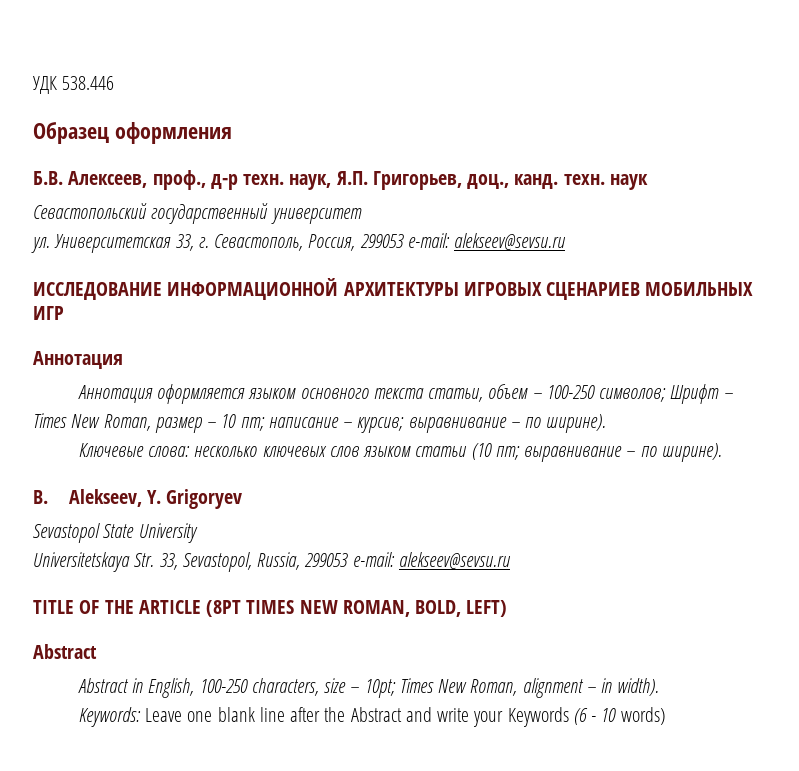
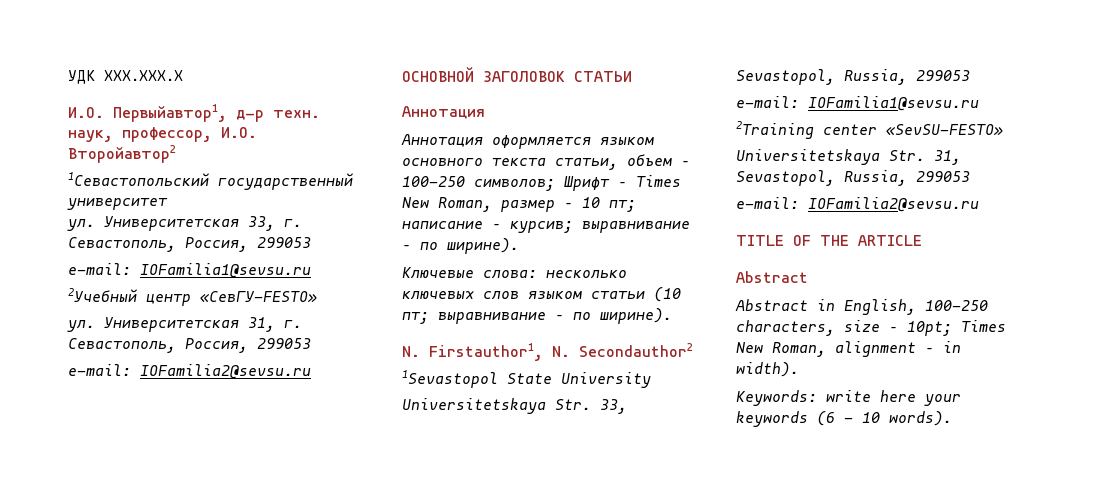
[62,76,115,90] [33,122,232,144] [33,170,648,190] [33,203,147,219] 538.446 // Образец оформления // Б.В. Алексеев, проф., д-р техн. наук, Я.П. Григорьев, доц., канд. техн. наук // Севастопольский -> [104,70,183,81] [68,104,320,122] [68,127,257,142] [68,145,176,163] [68,172,210,187] XXX.XXX.X // И.О. Первыйавтор1, д-р техн. наук, профессор, И.О. Второйавтор2 // 1Севастопольский
[407,233,567,250] [33,278,754,300] [33,306,64,320] e-mail: alekseev@sevsu.ru // ИССЛЕДОВАНИЕ ИНФОРМАЦИОННОЙ АРХИТЕКТУРЫ ИГРОВЫХ СЦЕНАРИЕВ МОБИЛЬНЫХ ИГР -> [68,263,311,278] [68,288,317,306] [67,317,302,332] [68,338,311,353] [68,364,311,379] [402,67,632,83] // e-mail: IOFamilia1@sevsu.ru // 2Учебный центр «СевГУ-FESTO» // ул. Университетская 31, г. Севастополь, Россия, 299053 // e-mail: IOFamilia2@sevsu.ru // ОСНОВНОЙ ЗАГОЛОВОК СТАТЬИ
[33,489,243,509] [33,523,100,543] B. Alekseev, Y. Grigoryev // Sevastopol -> [402,343,693,361] [402,370,498,388] N. Firstauthor1, N. Secondauthor2 // 1Sevastopol
[352,552,511,569] [33,600,508,617] e-mail: alekseev@sevsu.ru // TITLE OF THE ARTICLE (8PT TIMES NEW ROMAN, BOLD, LEFT) -> [736,96,979,111] [736,121,1003,139] [736,149,961,165] [736,170,970,186] [736,197,979,212] [736,235,922,246] // e-mail: IOFamilia1@sevsu.ru // 2Training center «SevSU-FESTO» // Universitetskaya Str. 31, Sevastopol, Russia, 299053 // e-mail: IOFamilia2@sevsu.ru // TITLE OF THE ARTICLE
[144,707,569,727] Leave one blank line after the Abstract and write your Keywords -> [826,390,961,406] [736,411,808,427] write here your keywords
[620,707,666,725] words) -> [889,411,952,426] words).

